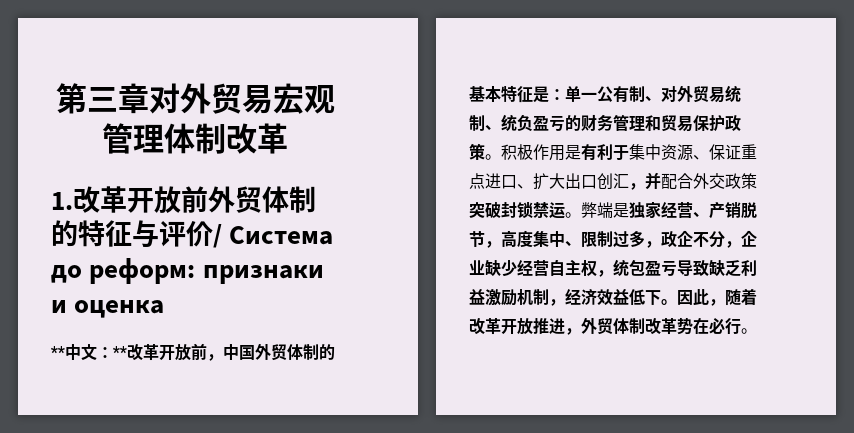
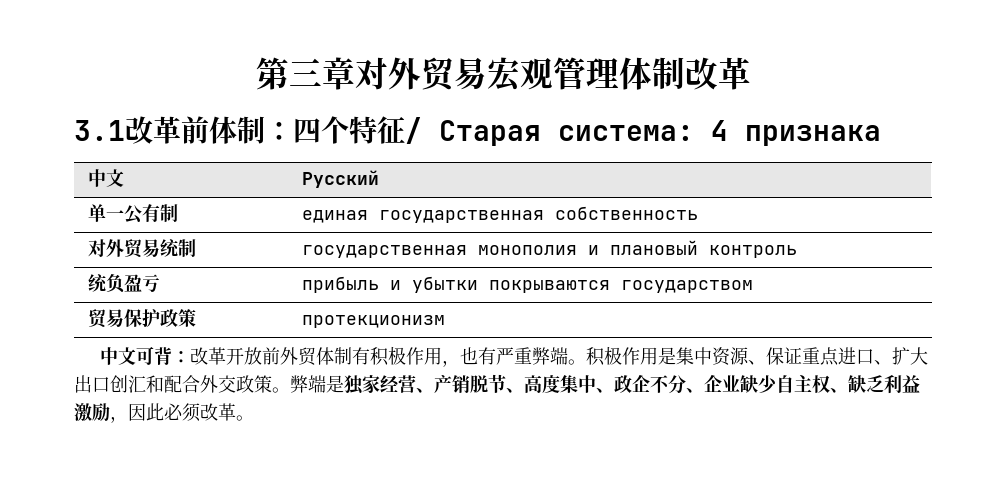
[51,192,73,210] 1. -> [74,116,881,146] [87,169,124,187] [301,170,379,188] [87,204,178,224] [301,206,698,223] [87,239,196,258] [301,240,797,258] [87,273,160,293] [301,276,753,293] [87,308,196,328] [301,315,445,328] [100,346,191,365] 3.1改革前体制：四个特征/ Старая система: 4 признака // 中文 | Русский // 单一公有制 | единая государственная собственность // 对外贸易统制 | государственная монополия и плановый контроль // 统负盈亏 | прибыль и убытки покрываются государством // 贸易保护政策 | протекционизм // 中文可背：
[51,220,334,248] [51,258,324,284] [51,300,165,318] [51,343,335,361] [469,85,741,103] [469,114,741,132] [469,143,485,160] 的特征与评价/ Система до реформ: признаки и оценка // **中文：**改革开放前，中国外贸体制的基本特征是：单一公有制、对外贸易统制、统负盈亏的财务管理和贸易保护政策 -> [352,346,569,367] 有积极作用，也有严重弊端
[581,144,629,160] 有利于 -> (677, 356) none
[629,172,661,190] ，并 -> [146,375,164,393] 和
[469,201,565,219] 突破封锁禁运 -> (272, 384) none
[485,241,501,248] ， -> [506,388,524,393] 、
[581,231,661,248] 限制过多， -> (614, 390) none
[725,241,741,248] ， -> [686,388,704,393] 、
[517,259,757,277] [469,288,757,306] [469,317,741,335] 经营自主权，统包盈亏导致缺乏利益激励机制，经济效益低下。因此，随着改革开放推进，外贸体制改革势在必行 -> [776,375,920,394] [74,403,236,423] 自主权、缺乏利益激励，因此必须改革

